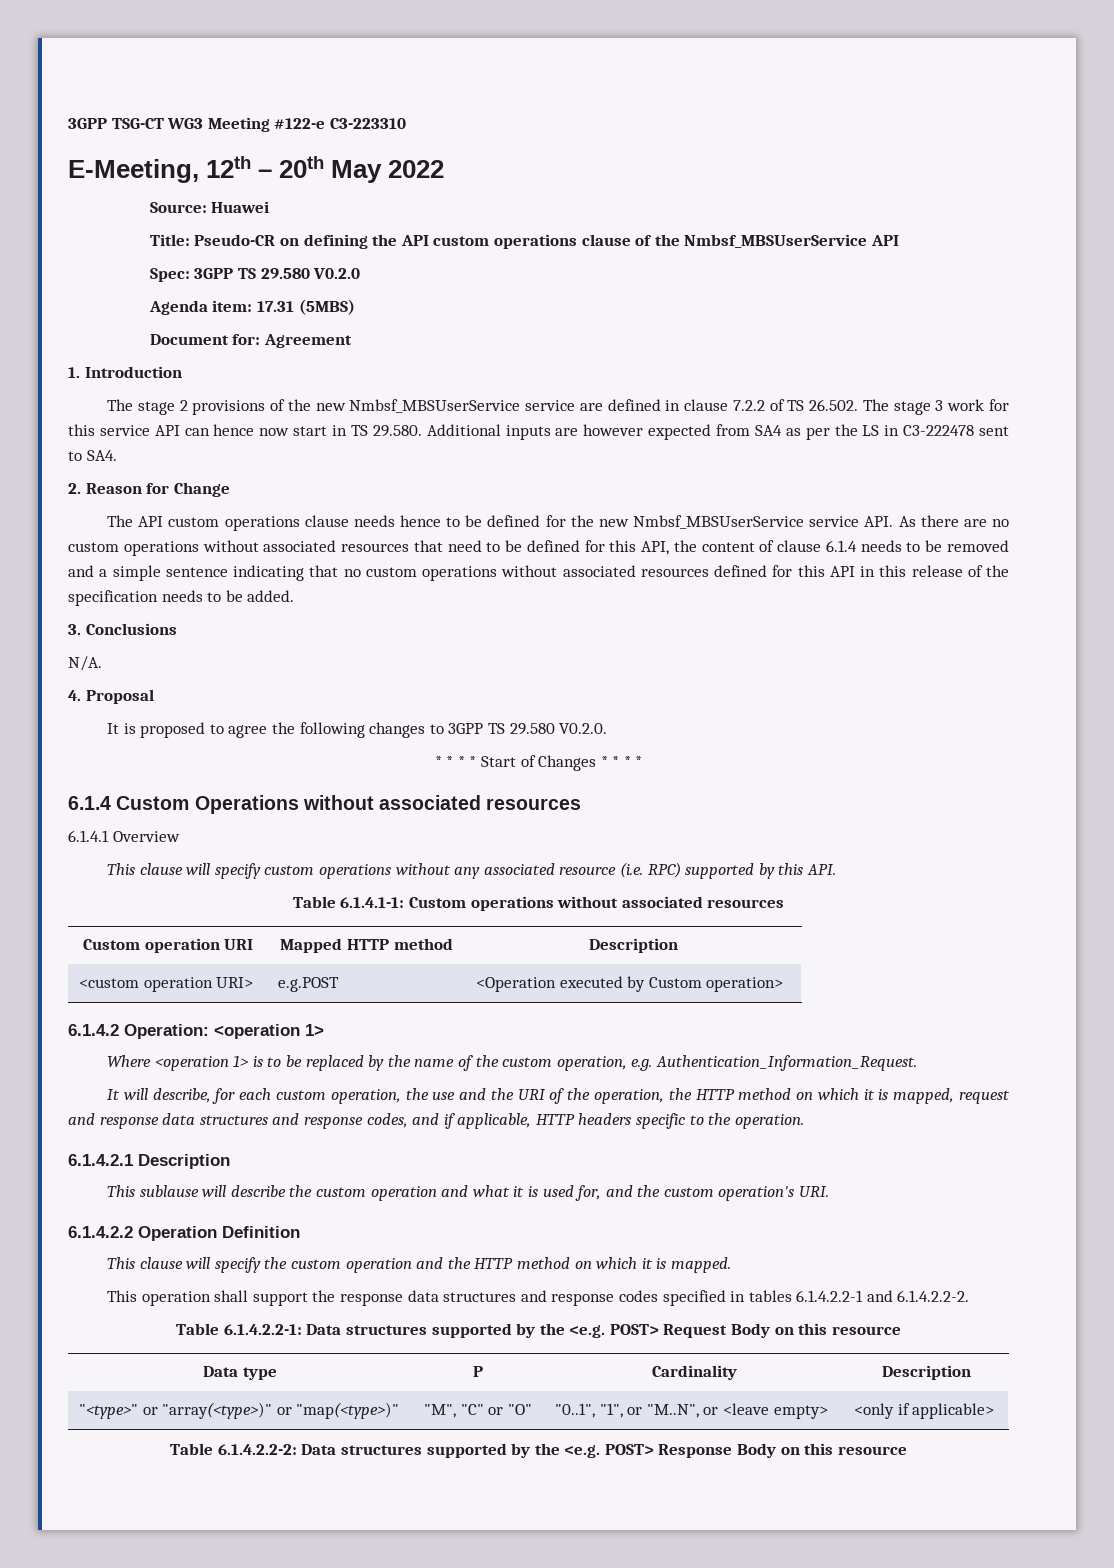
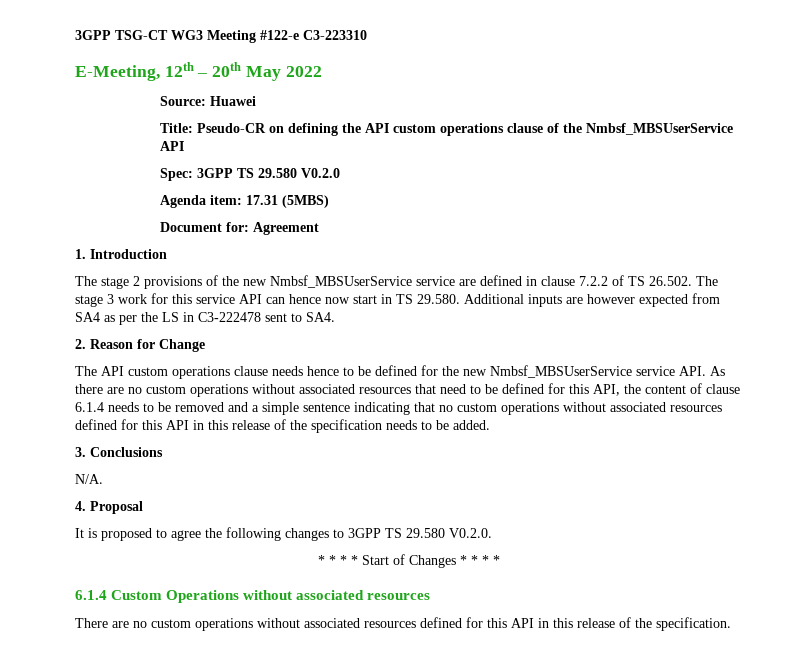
[68,830,180,842] [107,862,836,879] [292,896,785,911] [82,938,254,953] [280,938,453,953] [589,938,678,953] [79,977,254,992] [278,977,340,992] [476,976,784,992] [68,1024,324,1039] [107,1055,917,1071] [107,1088,1010,1104] [68,1113,804,1129] [68,1154,230,1169] [107,1185,830,1201] [68,1226,300,1241] [107,1257,731,1273] [107,1290,970,1306] [176,1323,901,1338] [203,1366,277,1380] [473,1366,483,1377] [651,1365,737,1380] [881,1365,971,1380] [79,1402,400,1419] [424,1404,532,1418] [555,1403,828,1419] [854,1403,995,1419] [170,1443,907,1458] 6.1.4.1 Overview // This clause will specify custom operations without any associated resource (i.e. RPC) supported by this API. // Table 6.1.4.1-1: Custom operations without associated resources // Custom operation URI | Mapped HTTP method | Description // <custom operation URI> | e.g.POST | <Operation executed by Custom operation> // 6.1.4.2 Operation: <operation 1> // Where <operation 1> is to be replaced by the name of the custom operation, e.g. Authentication_Information_Request. // It will describe, for each custom operation, the use and the URI of the operation, the HTTP method on which it is mapped, request and response data structures and response codes, and if applicable, HTTP headers specific to the operation. // 6.1.4.2.1 Description // This sublause will describe the custom operation and what it is used for, and the custom operation's URI. // 6.1.4.2.2 Operation Definition // This clause will specify the custom operation and the HTTP method on which it is mapped. // This operation shall support the response data structures and response codes specified in tables 6.1.4.2.2-1 and 6.1.4.2.2-2. // Table 6.1.4.2.2-1: Data structures supported by the <e.g. POST> Request Body on this resource // Data type | P | Cardinality | Description // "<type>" or "array(<type>)" or "map(<type>)" | "M", "C" or "O" | "0..1", "1", or "M..N", or <leave empty> | <only if applicable> // Table 6.1.4.2.2-2: Data structures supported by the <e.g. POST> Response Body on this resource -> [75,617,731,631] There are no custom operations without associated resources defined for this API in this release of the specification.

